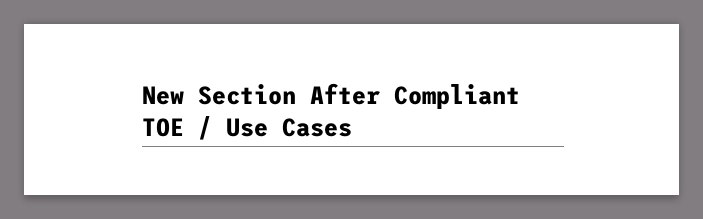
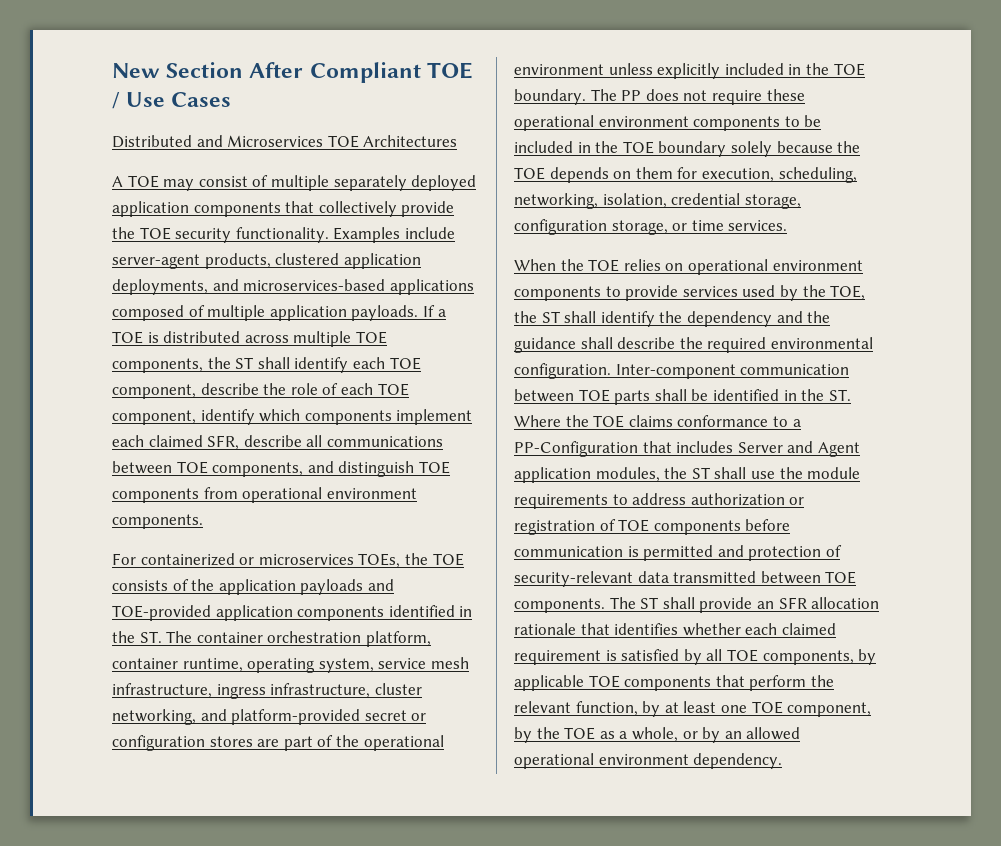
(352, 127) none -> [112,135,458,148] [112,175,477,191] [112,201,455,217] [112,227,455,243] [112,253,421,269] [112,279,474,295] [112,305,446,321] [112,331,387,347] [112,357,421,373] [112,383,409,399] [112,409,473,425] [112,435,443,450] [112,461,450,477] [112,487,417,503] [112,514,203,529] [112,553,464,568] [112,579,394,595] [112,605,473,621] [112,631,431,647] [112,657,469,673] [112,683,422,699] [112,709,427,725] [112,735,444,751] [514,63,865,79] [514,89,805,105] [514,115,822,131] [514,141,861,157] [514,167,857,183] [514,193,801,209] [514,219,788,235] [514,259,863,275] [514,285,866,301] [514,311,831,327] [514,337,873,353] [514,363,850,379] [514,389,851,405] [514,415,801,428] [514,441,860,457] [514,467,861,483] [514,493,805,509] [514,519,791,535] [514,545,842,561] [514,571,857,587] [514,597,880,613] [514,623,836,636] [514,649,877,665] [514,675,834,691] [514,701,872,717] [514,727,801,743] [514,753,783,769] // Distributed and Microservices TOE Architectures // A TOE may consist of multiple separately deployed application components that collectively provide the TOE security functionality. Examples include server-agent products, clustered application deployments, and microservices-based applications composed of multiple application payloads. If a TOE is distributed across multiple TOE components, the ST shall identify each TOE component, describe the role of each TOE component, identify which components implement each claimed SFR, describe all communications between TOE components, and distinguish TOE components from operational environment components. // For containerized or microservices TOEs, the TOE consists of the application payloads and TOE-provided application components identified in the ST. The container orchestration platform, container runtime, operating system, service mesh infrastructure, ingress infrastructure, cluster networking, and platform-provided secret or configuration stores are part of the operational environment unless explicitly included in the TOE boundary. The PP does not require these operational environment components to be included in the TOE boundary solely because the TOE depends on them for execution, scheduling, networking, isolation, credential storage, configuration storage, or time services. // When the TOE relies on operational environment components to provide services used by the TOE, the ST shall identify the dependency and the guidance shall describe the required environmental configuration. Inter-component communication between TOE parts shall be identified in the ST. Where the TOE claims conformance to a PP-Configuration that includes Server and Agent application modules, the ST shall use the module requirements to address authorization or registration of TOE components before communication is permitted and protection of security-relevant data transmitted between TOE components. The ST shall provide an SFR allocation rationale that identifies whether each claimed requirement is satisfied by all TOE components, by applicable TOE components that perform the relevant function, by at least one TOE component, by the TOE as a whole, or by an allowed operational environment dependency.

